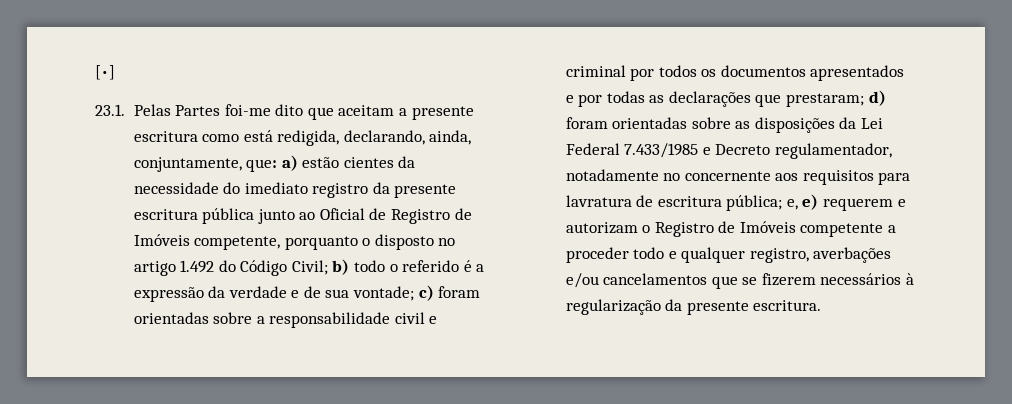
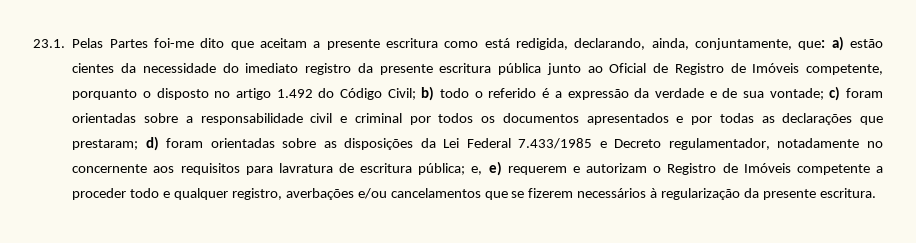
[95,65,115,80] [•] // -> (33, 43) none

